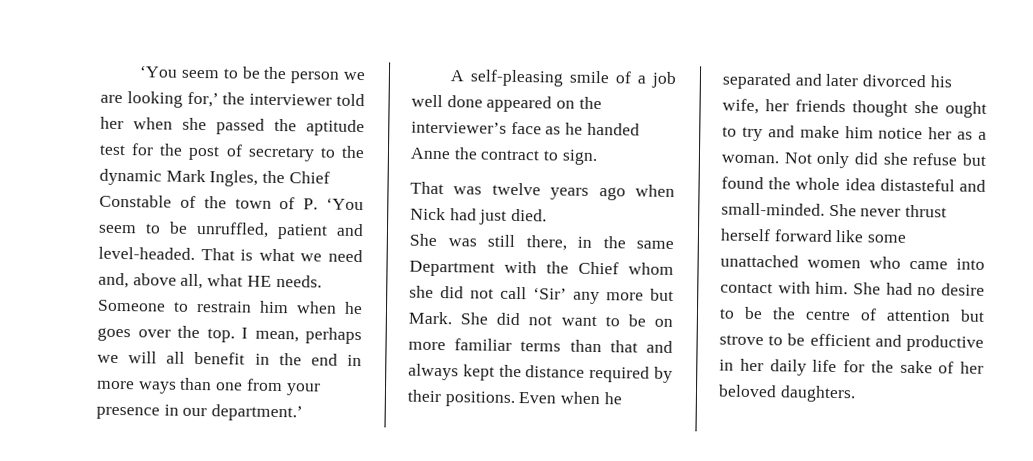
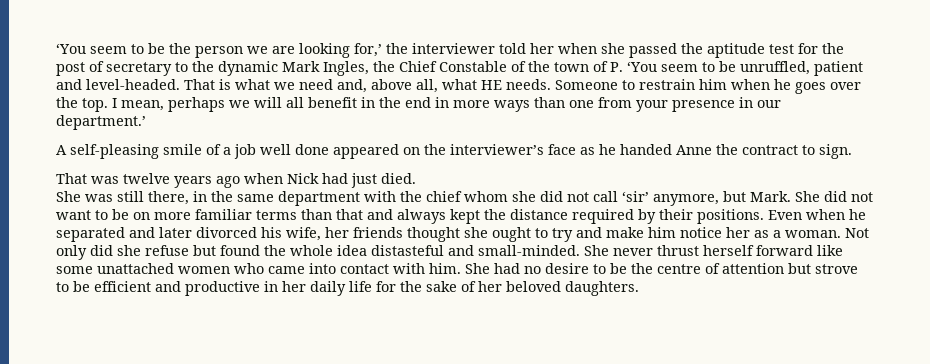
[409,260,495,277] Department -> [278,191,360,206] department
[578,261,619,275] Chief -> [426,191,462,202] chief
[533,287,644,305] ‘Sir’ any more -> [622,191,719,206] ‘sir’ anymore,

